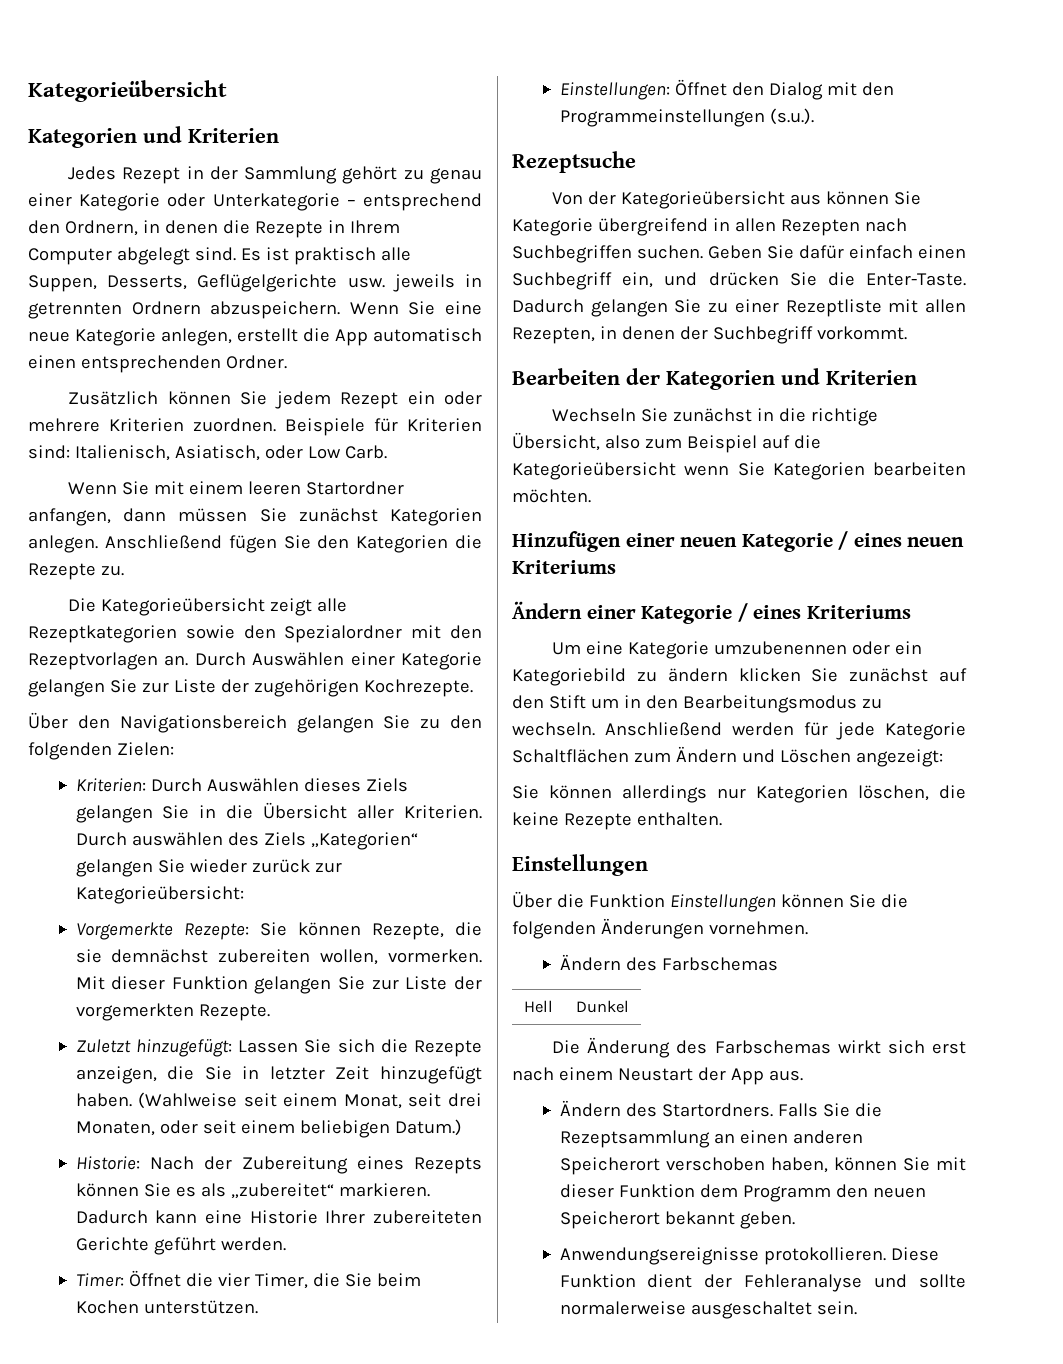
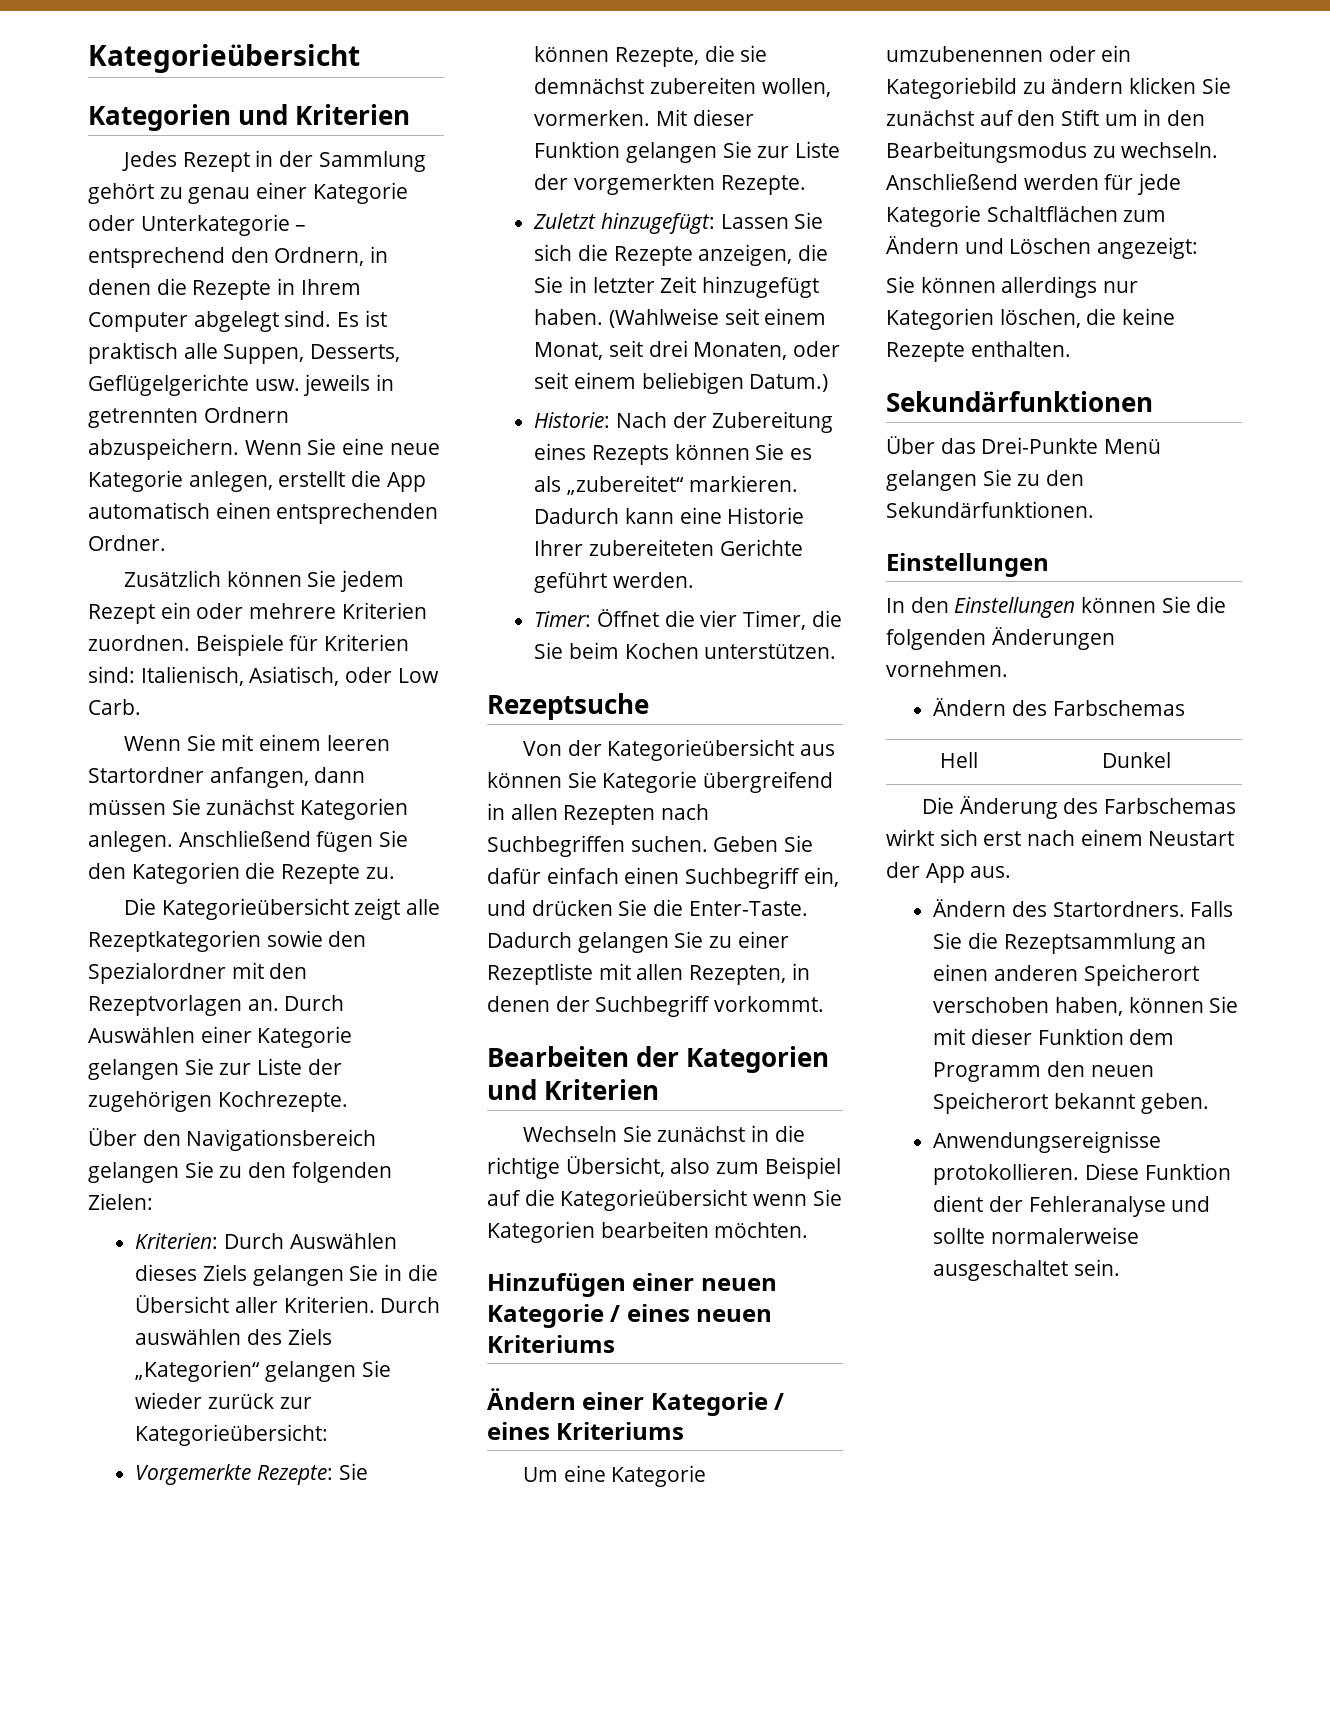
[559,79,894,100] [559,108,814,127] // Einstellungen: Öffnet den Dialog mit den Programmeinstellungen (s.u.). -> (837, 651) none
[512,854,648,876] [512,891,665,908] Einstellungen // Über die Funktion -> [886,391,1153,412] [886,436,1162,454] [886,469,1085,491] [886,501,1094,518] [886,553,1049,577] [886,597,949,613] Sekundärfunktionen // Über das Drei-Punkte Menü gelangen Sie zu den Sekundärfunktionen. // Einstellungen // In den

